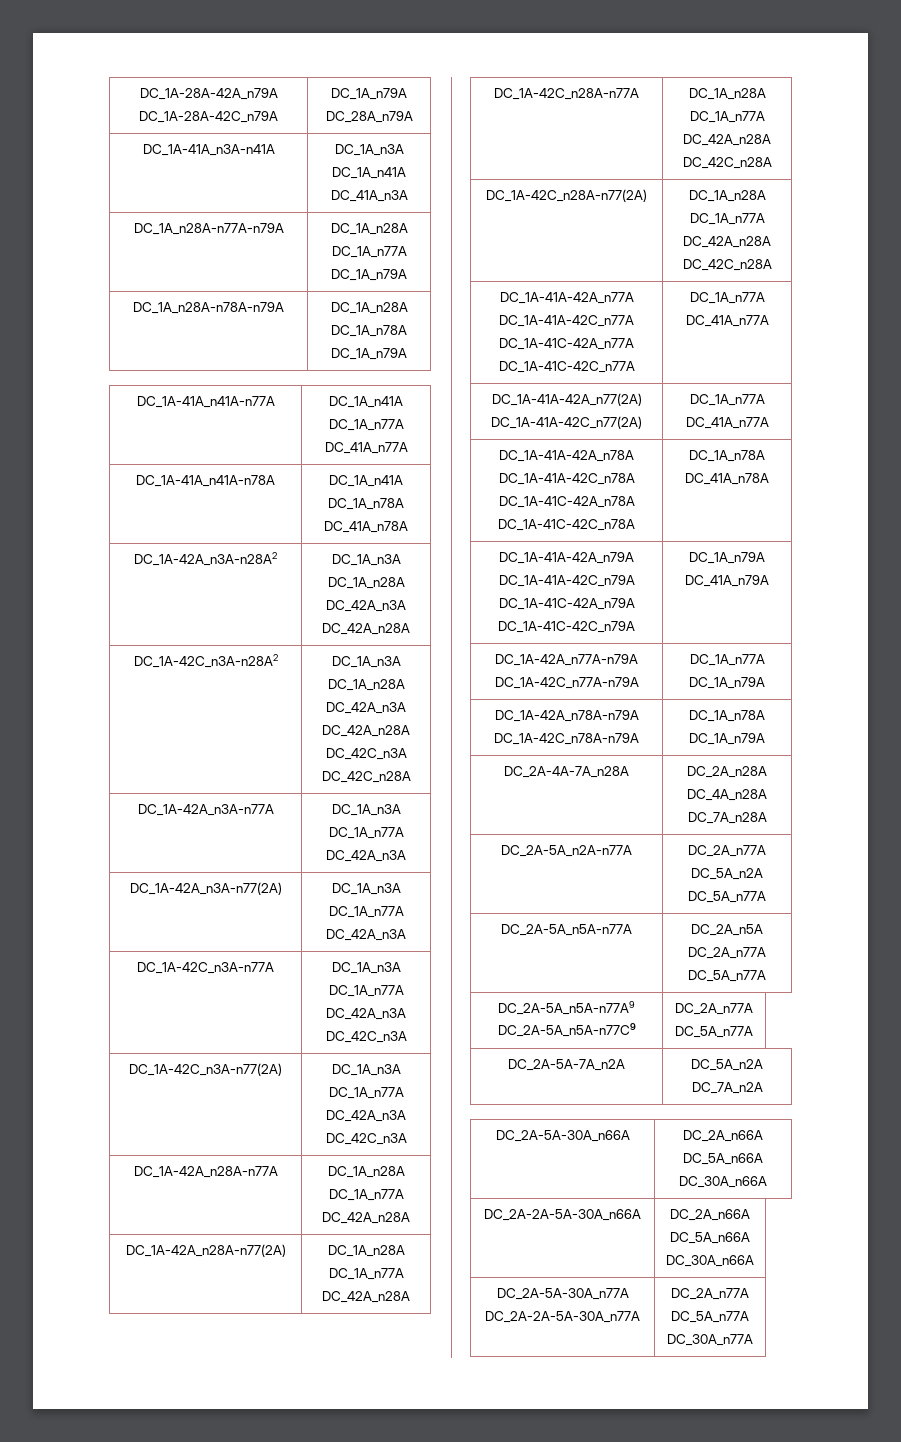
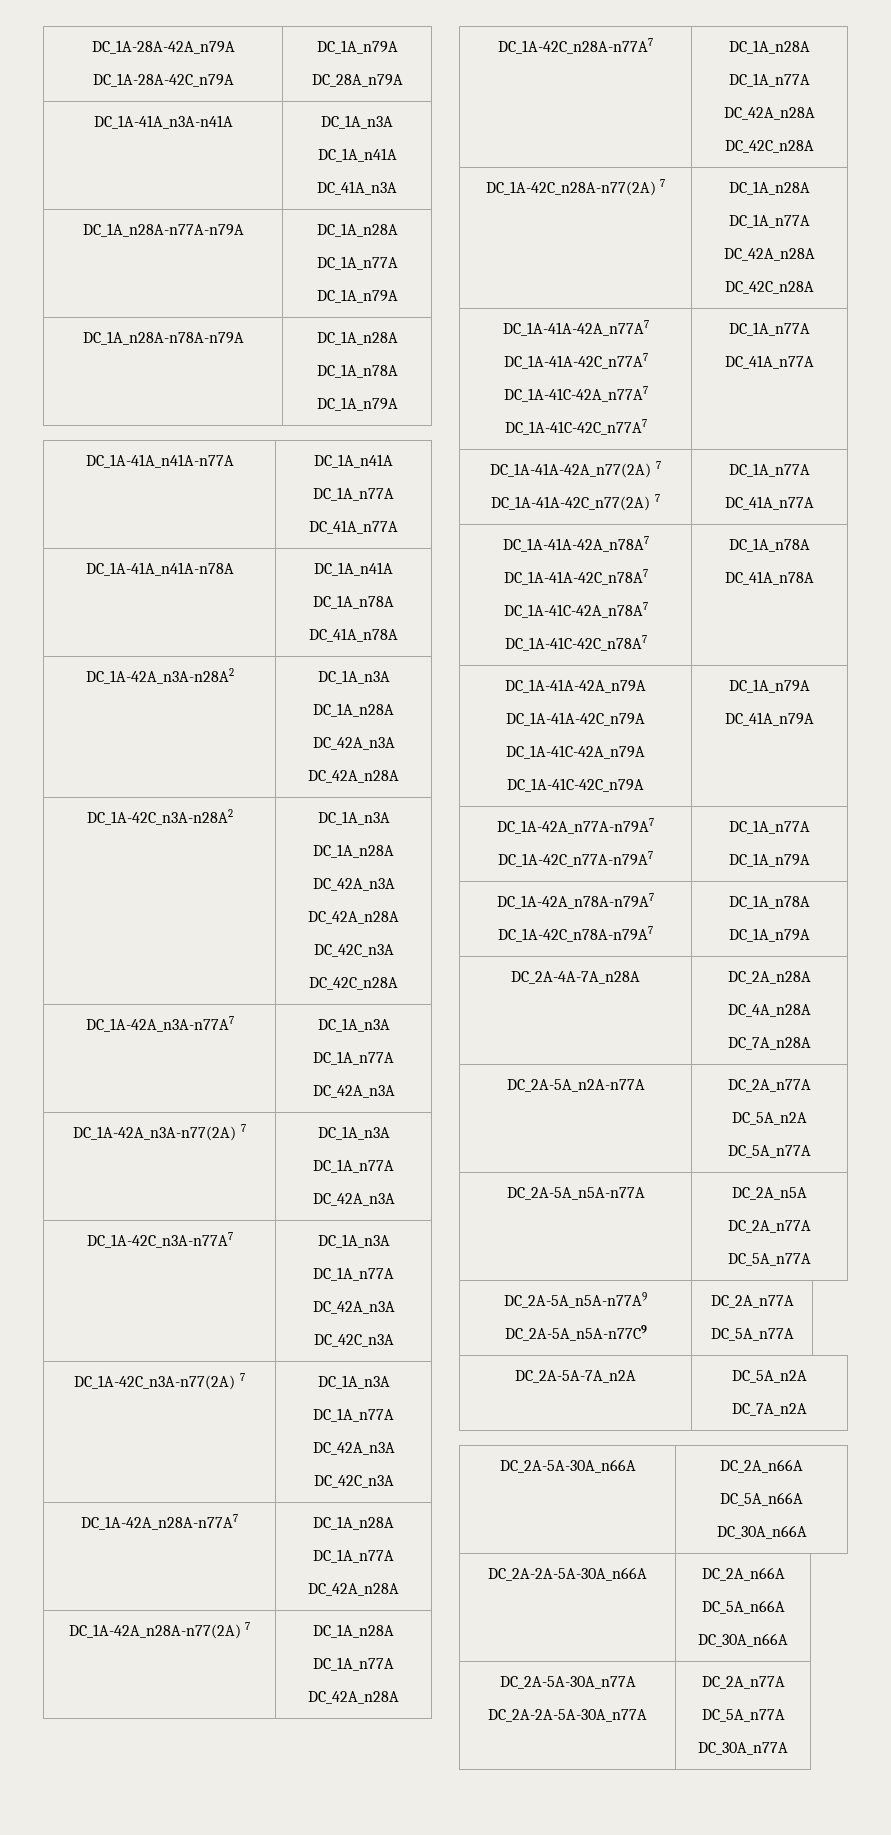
[137,804,274,816] DC_1A-42A_n3A-n77A -> [85,1016,234,1032] DC_1A-42A_n3A-n77A7
[331,883,401,895] [328,906,404,918] [326,929,406,941] [137,962,274,974] | DC_1A_n3A // DC_1A_n77A // DC_42A_n3A // DC_1A-42C_n3A-n77A -> [240,1124,246,1132] [317,1126,390,1140] [312,1159,394,1173] [312,1193,395,1206] [86,1232,233,1248] 7 | DC_1A_n3A // DC_1A_n77A // DC_42A_n3A // DC_1A-42C_n3A-n77A7
[331,1064,401,1076] [328,1087,404,1099] [326,1110,406,1122] [325,1133,407,1145] [133,1166,278,1178] | DC_1A_n3A // DC_1A_n77A // DC_42A_n3A // DC_42C_n3A // DC_1A-42A_n28A-n77A -> [239,1373,245,1381] [317,1375,390,1389] [312,1408,394,1422] [312,1442,395,1455] [313,1475,394,1488] [81,1514,238,1530] 7 | DC_1A_n3A // DC_1A_n77A // DC_42A_n3A // DC_42C_n3A // DC_1A-42A_n28A-n77A7
[327,1245,405,1257] [328,1268,404,1280] [322,1291,410,1303] [494,88,639,100] | DC_1A_n28A // DC_1A_n77A // DC_42A_n28A // DC_1A-42C_n28A-n77A -> [245,1622,251,1630] [312,1624,394,1638] [312,1657,394,1671] [308,1691,399,1704] [498,38,653,54] 7 | DC_1A_n28A // DC_1A_n77A // DC_42A_n28A // DC_1A-42C_n28A-n77A7
[688,190,766,202] [689,213,765,225] [683,236,771,248] [682,259,772,271] [499,292,634,304] [499,315,634,327] [499,338,634,350] [498,361,635,373] | DC_1A_n28A // DC_1A_n77A // DC_42A_n28A // DC_42C_n28A // DC_1A-41A-42A_n77A // DC_1A-41A-42C_n77A // DC_1A-41C-42A_n77A // DC_1A-41C-42C_n77A -> [660,179,666,187] [729,181,810,195] [729,214,810,228] [724,248,815,261] [725,281,814,294] [502,320,649,336] [503,353,648,369] [503,386,648,402] [504,419,647,435] 7 | DC_1A_n28A // DC_1A_n77A // DC_42A_n28A // DC_42C_n28A // DC_1A-41A-42A_n77A7 // DC_1A-41A-42C_n77A7 // DC_1A-41C-42A_n77A7 // DC_1A-41C-42C_n77A7
(642, 399) none -> [655,461,661,469] 7
[689,394,765,406] [685,417,769,429] [499,450,634,462] [498,473,635,485] [498,496,635,508] [498,519,635,531] | DC_1A_n77A // DC_41A_n77A // DC_1A-41A-42A_n78A // DC_1A-41A-42C_n78A // DC_1A-41C-42A_n78A // DC_1A-41C-42C_n78A -> [654,494,660,502] [729,463,810,477] [725,496,814,510] [502,536,649,552] [503,569,648,585] [503,602,648,618] [504,635,647,651] 7 | DC_1A_n77A // DC_41A_n77A // DC_1A-41A-42A_n78A7 // DC_1A-41A-42C_n78A7 // DC_1A-41C-42A_n78A7 // DC_1A-41C-42C_n78A7
[495,654,638,666] [494,677,639,689] [689,654,765,666] [689,677,765,689] [494,710,639,722] [494,733,639,745] DC_1A-42A_n77A-n79A // DC_1A-42C_n77A-n79A | DC_1A_n77A // DC_1A_n79A // DC_1A-42A_n78A-n79A // DC_1A-42C_n78A-n79A -> [497,818,654,834] [498,851,653,867] [729,820,810,834] [729,853,810,867] [497,893,654,909] [498,926,653,942] DC_1A-42A_n77A-n79A7 // DC_1A-42C_n77A-n79A7 | DC_1A_n77A // DC_1A_n79A // DC_1A-42A_n78A-n79A7 // DC_1A-42C_n78A-n79A7

